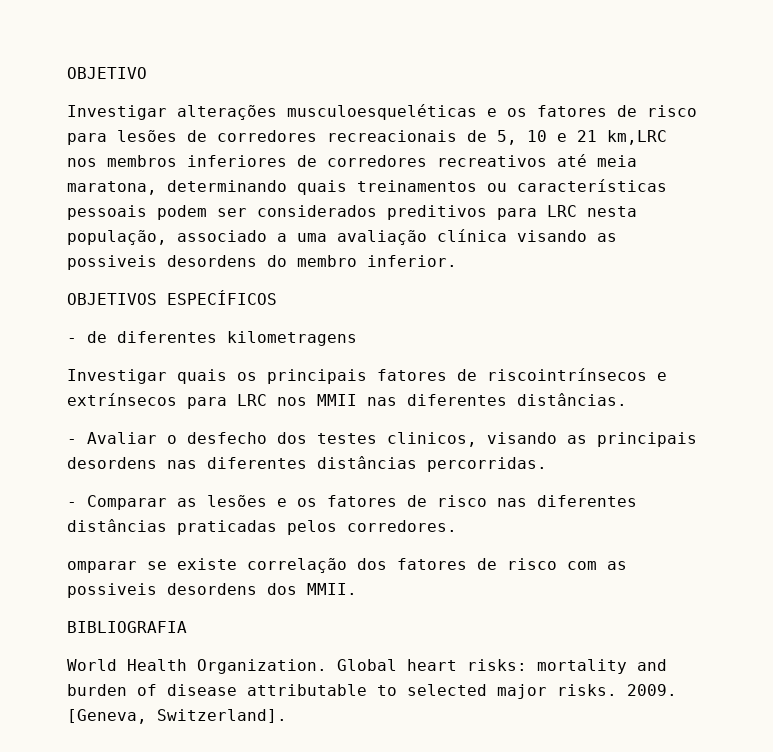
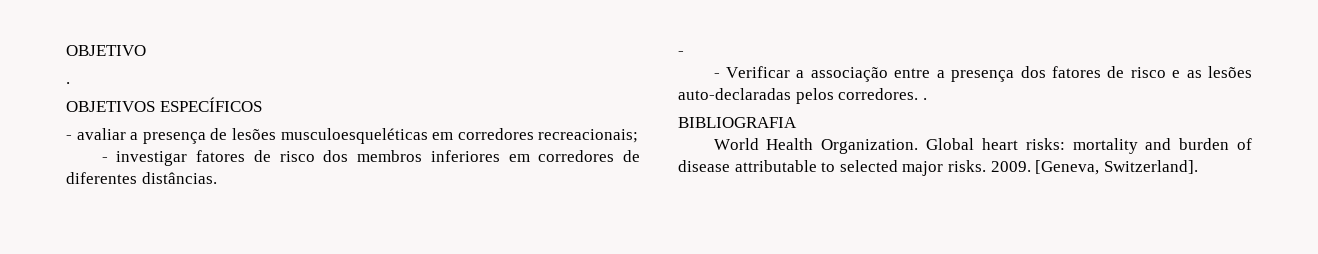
[67,104,697,120] [67,130,667,145] [67,154,637,167] [67,179,667,195] [67,205,637,220] [67,229,617,245] [67,255,457,270] [67,290,277,305] [67,331,357,346] [67,368,667,384] [67,393,627,409] [67,432,697,447] [67,456,547,472] [67,495,637,510] [67,519,457,535] [67,558,627,573] [67,583,357,598] Investigar alterações musculoesqueléticas e os fatores de risco para lesões de corredores recreacionais de 5, 10 e 21 km,LRC nos membros inferiores de corredores recreativos até meia maratona, determinando quais treinamentos ou características pessoais podem ser considerados preditivos para LRC nesta população, associado a uma avaliação clínica visando as possiveis desordens do membro inferior. // OBJETIVOS ESPECÍFICOS // - de diferentes kilometragens // Investigar quais os principais fatores de riscointrínsecos e extrínsecos para LRC nos MMII nas diferentes distâncias. // - Avaliar o desfecho dos testes clinicos, visando as principais desordens nas diferentes distâncias percorridas. // - Comparar as lesões e os fatores de risco nas diferentes distâncias praticadas pelos corredores. // omparar se existe correlação dos fatores de risco com as possiveis desordens dos MMII. -> [66,82,70,84] [66,97,262,112] [66,128,639,144] [101,150,640,166] [66,172,217,184] [678,51,684,56] [713,66,1252,82] [678,88,927,104] . // OBJETIVOS ESPECÍFICOS // - avaliar a presença de lesões musculoesqueléticas em corredores recreacionais; // - investigar fatores de risco dos membros inferiores em corredores de diferentes distâncias. // - // - Verificar a associação entre a presença dos fatores de risco e as lesões auto-declaradas pelos corredores. .

